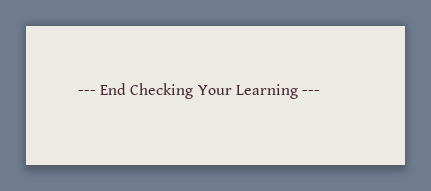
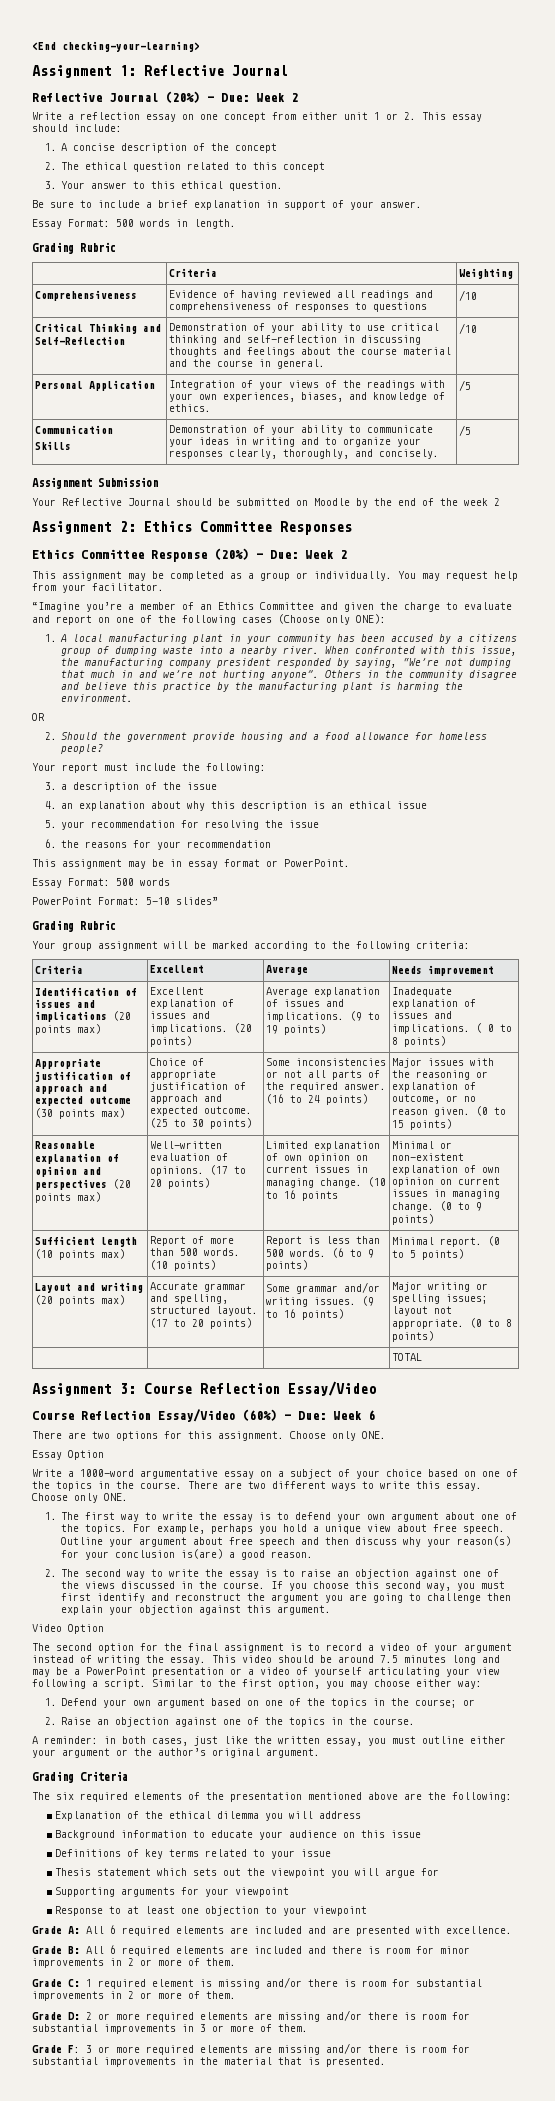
[78,83,320,99] --- End Checking Your Learning --- -> [32,41,200,52] [32,65,288,78] [32,91,298,103] [32,112,482,122] [32,124,122,132] [45,143,278,153] [45,162,326,172] [45,181,284,191] [32,200,422,210] [32,219,236,229] [32,242,116,254] [169,268,218,277] [459,268,514,279] [35,290,138,301] [169,290,434,300] [169,302,428,312] [459,290,478,301] [35,323,162,334] [35,336,126,345] [169,323,440,333] [169,335,422,345] [169,347,452,357] [169,359,326,369] [459,323,478,334] [35,380,156,391] [169,380,446,390] [169,392,446,402] [169,404,212,412] [459,380,472,391] [35,425,114,434] [35,441,72,450] [169,425,434,435] [169,437,422,447] [169,449,440,459] [459,425,472,436] [32,477,158,489] [32,498,500,508] [32,521,352,535] [32,548,347,562] [32,571,518,581] [32,583,164,593] [32,602,512,612] [32,614,386,625] [45,634,518,644] [61,646,518,656] [61,658,512,668] [61,670,518,680] [61,682,464,692] [61,694,134,702] [32,713,45,721] [45,732,488,742] [61,744,104,754] [32,763,266,773] [45,782,218,792] [45,801,428,811] [45,820,320,830] [45,839,272,850] [32,859,350,869] [32,878,170,888] [32,897,218,905] [32,920,116,932] [32,941,470,951] [35,965,84,974] [150,965,205,973] [266,965,309,975] [392,965,495,976] [35,987,138,996] [35,999,96,1008] [35,1011,132,1022] [35,1024,102,1035] [150,987,205,995] [150,999,235,1009] [150,1011,211,1019] [150,1023,253,1034] [150,1036,193,1047] [266,987,381,997] [266,999,345,1007] [266,1011,381,1022] [266,1024,327,1035] [392,987,453,997] [392,999,477,1009] [392,1011,453,1019] [392,1023,513,1034] [392,1036,447,1047] [35,1058,102,1069] [35,1071,132,1082] [35,1084,108,1094] [35,1096,132,1106] [35,1108,126,1119] [150,1058,205,1066] [150,1070,217,1080] [150,1082,247,1092] [150,1094,223,1104] [150,1106,253,1116] [150,1118,253,1129] [266,1058,387,1066] [266,1070,381,1080] [266,1082,387,1092] [266,1094,369,1105] [392,1058,495,1068] [392,1070,489,1080] [392,1082,477,1092] [392,1094,477,1104] [392,1106,507,1117] [392,1119,453,1130] [35,1141,96,1149] [35,1153,120,1164] [35,1166,102,1177] [35,1179,132,1190] [35,1192,102,1203] [150,1141,223,1149] [150,1153,229,1161] [150,1165,247,1176] [150,1178,211,1189] [266,1141,381,1151] [266,1153,369,1163] [266,1165,369,1173] [266,1177,387,1188] [266,1190,339,1201] [392,1141,453,1149] [392,1153,465,1161] [392,1165,501,1175] [392,1177,501,1187] [392,1189,501,1199] [392,1201,483,1212] [392,1214,435,1225] [35,1236,138,1247] [35,1249,126,1260] [150,1236,235,1246] [150,1248,241,1256] [150,1260,217,1271] [266,1236,381,1246] [266,1248,375,1258] [266,1260,309,1271] [392,1236,501,1247] [392,1249,465,1260] [35,1282,144,1293] [35,1295,126,1306] [150,1282,247,1292] [150,1294,229,1304] [150,1306,259,1316] [150,1318,253,1329] [266,1282,381,1294] [266,1296,375,1307] [266,1309,345,1320] [392,1282,489,1292] [392,1294,489,1304] [392,1306,453,1316] [392,1318,513,1329] [392,1331,435,1342] [392,1353,423,1361] [32,1381,376,1396] [32,1409,375,1422] [32,1431,386,1441] [32,1450,104,1460] [32,1469,518,1479] [32,1481,482,1491] [32,1493,128,1503] [45,1512,518,1522] [61,1524,506,1534] [61,1536,512,1547] [61,1549,314,1560] [45,1569,500,1579] [61,1581,506,1591] [61,1593,512,1603] [61,1605,332,1615] [32,1624,104,1634] [32,1643,512,1653] [32,1655,500,1665] [32,1667,500,1677] [32,1679,482,1689] [45,1698,476,1708] [45,1717,416,1727] [32,1736,506,1746] [32,1748,320,1758] [32,1771,128,1783] [32,1792,512,1802] [54,1811,361,1821] [54,1830,421,1840] [54,1849,331,1859] [54,1868,439,1878] [54,1887,289,1897] [54,1906,367,1916] [32,1925,512,1936] [32,1945,470,1956] [32,1958,236,1968] [32,1977,482,1989] [32,1991,236,2001] [32,2010,470,2022] [32,2024,308,2034] [32,2043,470,2055] [32,2057,386,2067] <End checking-your-learning> // Assignment 1: Reflective Journal // Reflective Journal (20%) – Due: Week 2 // Write a reflection essay on one concept from either unit 1 or 2. This essay should include: // 1. A concise description of the concept // 2. The ethical question related to this concept // 3. Your answer to this ethical question. // Be sure to include a brief explanation in support of your answer. // Essay Format: 500 words in length. // Grading Rubric // | Criteria | Weighting // Comprehensiveness | Evidence of having reviewed all readings and comprehensiveness of responses to questions | /10 // Critical Thinking and Self-Reflection | Demonstration of your ability to use critical thinking and self-reflection in discussing thoughts and feelings about the course material and the course in general. | /10 // Personal Application | Integration of your views of the readings with your own experiences, biases, and knowledge of ethics. | /5 // Communication // Skills | Demonstration of your ability to communicate your ideas in writing and to organize your responses clearly, thoroughly, and concisely. | /5 // Assignment Submission // Your Reflective Journal should be submitted on Moodle by the end of the week 2 // Assignment 2: Ethics Committee Responses // Ethics Committee Response (20%) – Due: Week 2 // This assignment may be completed as a group or individually. You may request help from your facilitator. // “Imagine you’re a member of an Ethics Committee and given the charge to evaluate and report on one of the following cases (Choose only ONE): // 1. A local manufacturing plant in your community has been accused by a citizens group of dumping waste into a nearby river. When confronted with this issue, the manufacturing company president responded by saying, “We’re not dumping that much in and we’re not hurting anyone”. Others in the community disagree and believe this practice by the manufacturing plant is harming the environment. // OR // 2. Should the government provide housing and a food allowance for homeless people? // Your report must include the following: // 3. a description of the issue // 4. an explanation about why this description is an ethical issue // 5. your recommendation for resolving the issue // 6. the reasons for your recommendation // This assignment may be in essay format or PowerPoint. // Essay Format: 500 words // PowerPoint Format: 5-10 slides” // Grading Rubric // Your group assignment will be marked according to the following criteria: // Criteria | Excellent | Average | Needs improvement // Identification of issues and implications (20 points max) | Excellent explanation of issues and implications. (20 points) | Average explanation of issues and implications. (9 to 19 points) | Inadequate explanation of issues and implications. ( 0 to 8 points) // Appropriate justification of approach and expected outcome (30 points max) | Choice of appropriate justification of approach and expected outcome. (25 to 30 points) | Some inconsistencies or not all parts of the required answer. (16 to 24 points) | Major issues with the reasoning or explanation of outcome, or no reason given. (0 to 15 points) // Reasonable explanation of opinion and perspectives (20 points max) | Well-written evaluation of opinions. (17 to 20 points) | Limited explanation of own opinion on current issues in managing change. (10 to 16 points | Minimal or non-existent explanation of own opinion on current issues in managing change. (0 to 9 points) // Sufficient length (10 points max) | Report of more than 500 words. (10 points) | Report is less than 500 words. (6 to 9 points) | Minimal report. (0 to 5 points) // Layout and writing (20 points max) | Accurate grammar and spelling, structured layout. (17 to 20 points) | Some grammar and/or writing issues. (9 to 16 points) | Major writing or spelling issues; layout not appropriate. (0 to 8 points) // | | | TOTAL // Assignment 3: Course Reflection Essay/Video // Course Reflection Essay/Video (60%) – Due: Week 6 // There are two options for this assignment. Choose only ONE. // Essay Option // Write a 1000-word argumentative essay on a subject of your choice based on one of the topics in the course. There are two different ways to write this essay. Choose only ONE. // 1. The first way to write the essay is to defend your own argument about one of the topics. For example, perhaps you hold a unique view about free speech. Outline your argument about free speech and then discuss why your reason(s) for your conclusion is(are) a good reason. // 2. The second way to write the essay is to raise an objection against one of the views discussed in the course. If you choose this second way, you must first identify and reconstruct the argument you are going to challenge then explain your objection against this argument. // Video Option // The second option for the final assignment is to record a video of your argument instead of writing the essay. This video should be around 7.5 minutes long and may be a PowerPoint presentation or a video of yourself articulating your view following a script. Similar to the first option, you may choose either way: // 1. Defend your own argument based on one of the topics in the course; or // 2. Raise an objection against one of the topics in the course. // A reminder: in both cases, just like the written essay, you must outline either your argument or the author’s original argument. // Grading Criteria // The six required elements of the presentation mentioned above are the following: // Explanation of the ethical dilemma you will address // Background information to educate your audience on this issue // Definitions of key terms related to your issue // Thesis statement which sets out the viewpoint you will argue for // Supporting arguments for your viewpoint // Response to at least one objection to your viewpoint // Grade A: All 6 required elements are included and are presented with excellence. // Grade B: All 6 required elements are included and there is room for minor improvements in 2 or more of them. // Grade C: 1 required element is missing and/or there is room for substantial improvements in 2 or more of them. // Grade D: 2 or more required elements are missing and/or there is room for substantial improvements in 3 or more of them. // Grade F: 3 or more required elements are missing and/or there is room for substantial improvements in the material that is presented.

